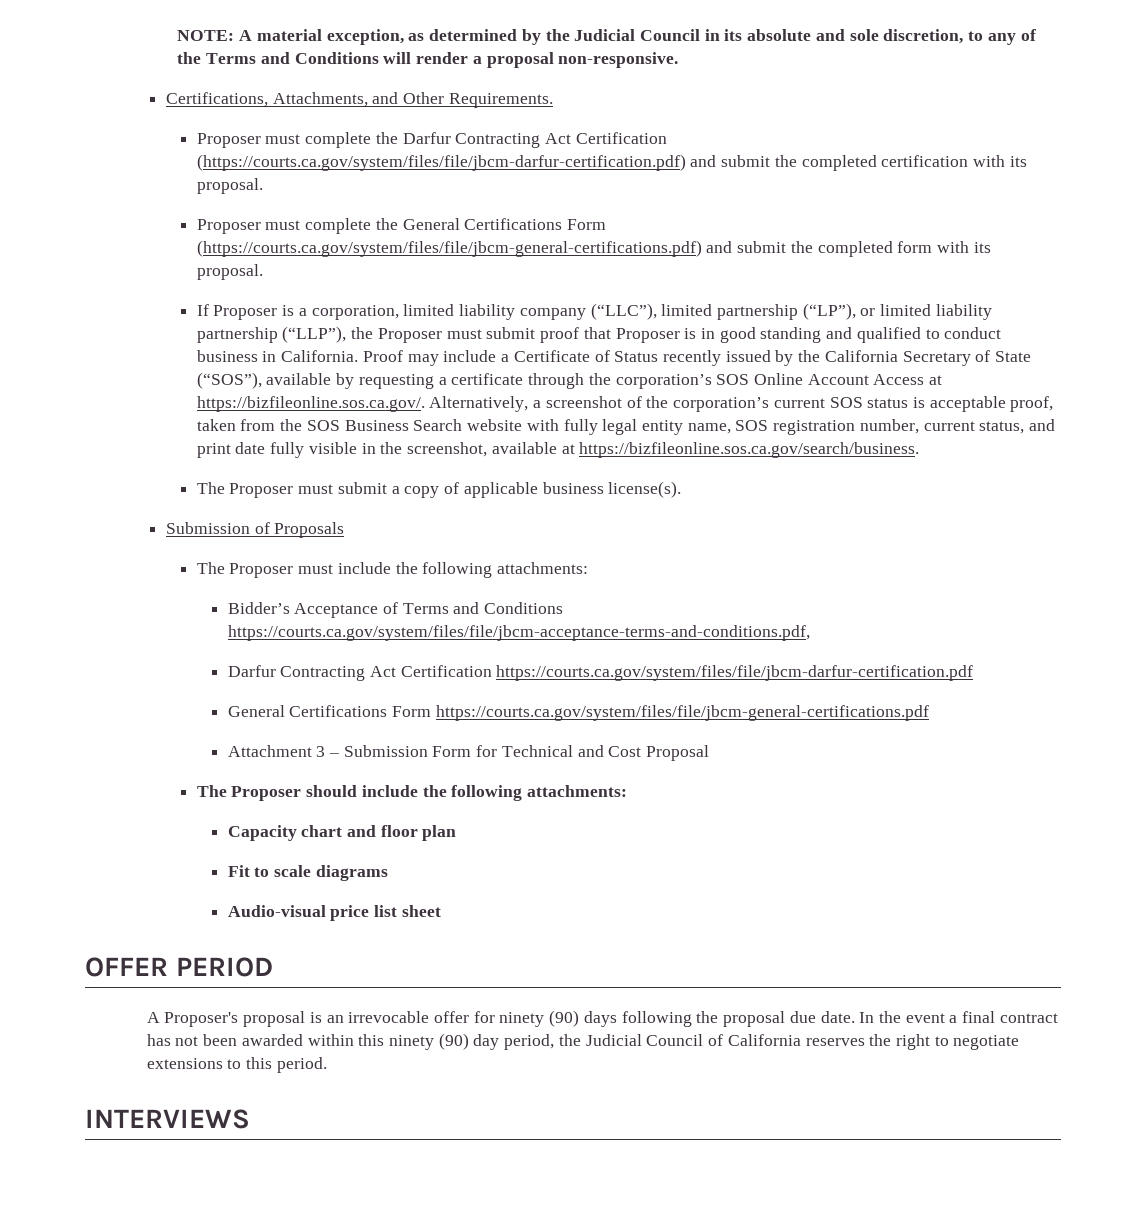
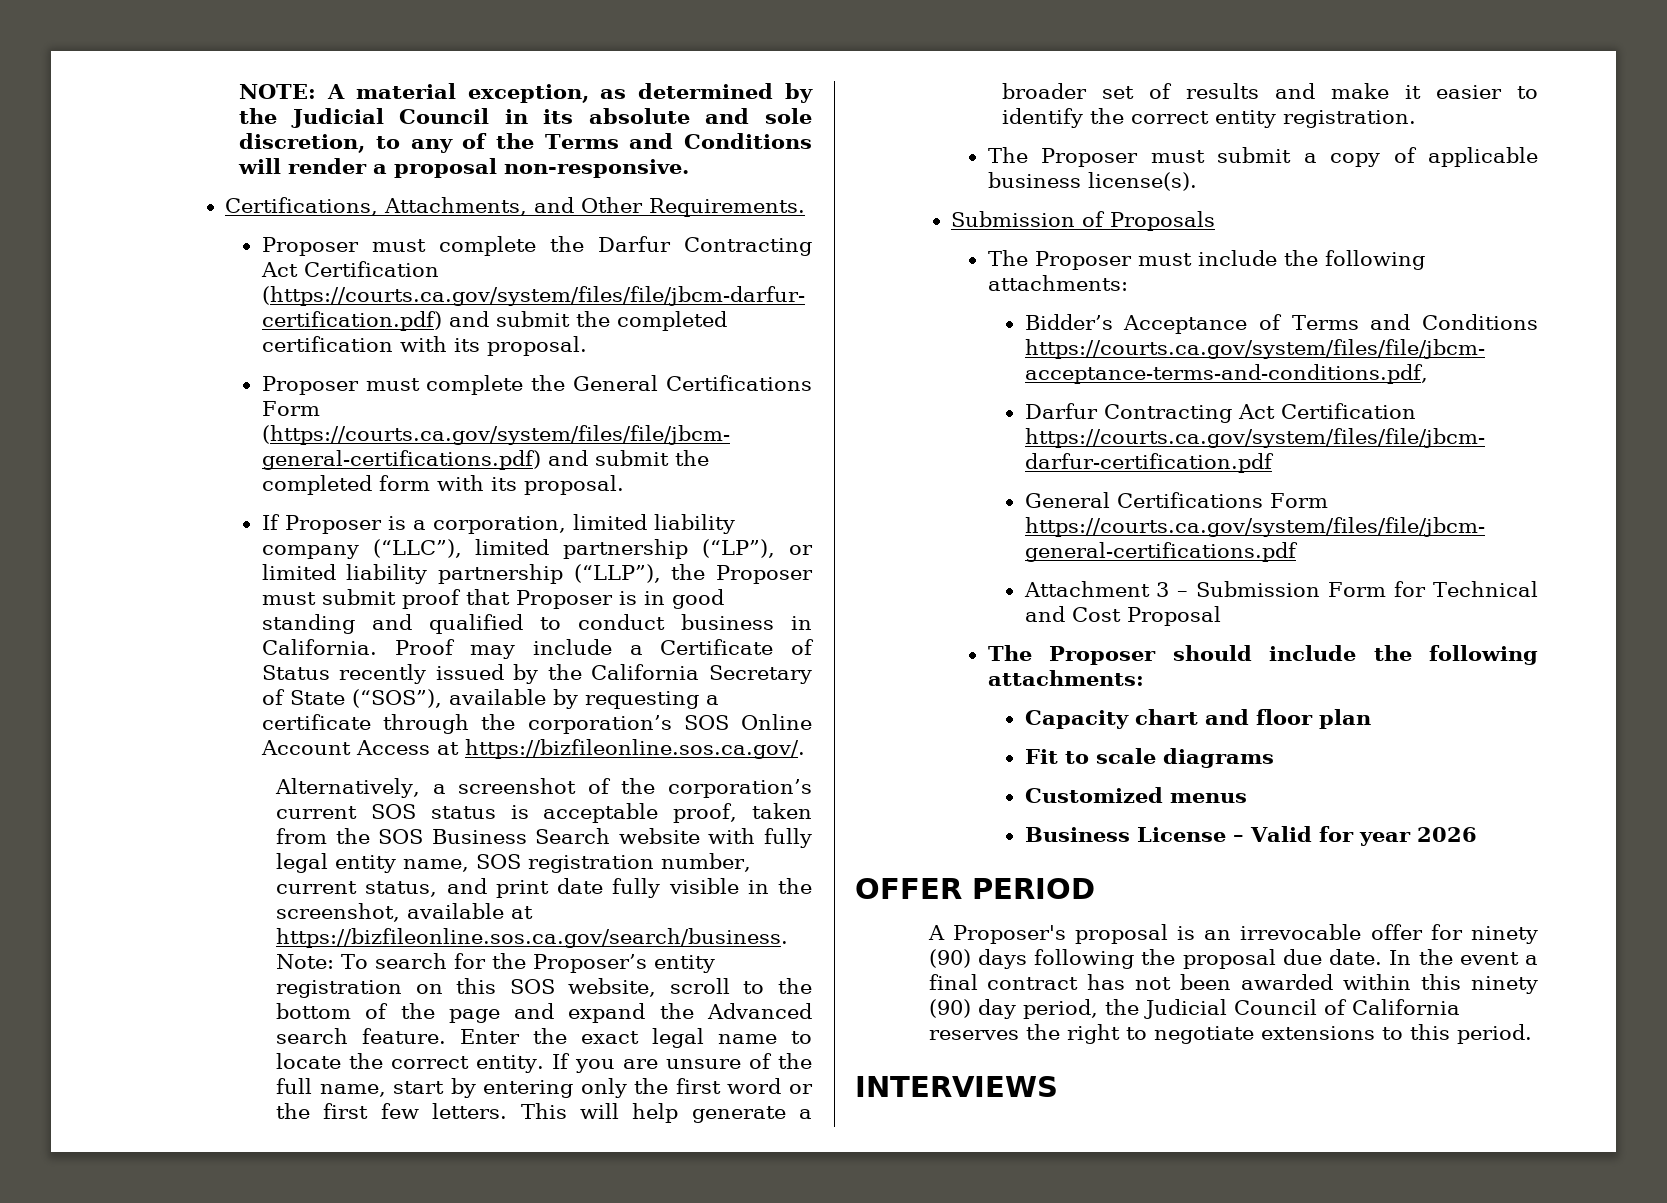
(425, 404) none -> (805, 749) //
(920, 450) none -> [276,953,716,973] [276,978,812,998] [276,1003,812,1023] [276,1028,812,1048] [276,1053,812,1073] [276,1078,813,1098] [276,1103,812,1123] [1002,83,1538,99] [1002,108,1417,128] Note: To search for the Proposer’s entity registration on this SOS website, scroll to the bottom of the page and expand the Advanced search feature. Enter the exact legal name to locate the correct entity. If you are unsure of the full name, start by entering only the first word or the first few letters. This will help generate a broader set of results and make it easier to identify the correct entity registration.
[227,905,441,921] Audio-visual price list sheet -> [1024,787,1247,803] [1024,826,1477,846] Customized menus // Business License – Valid for year 2026

